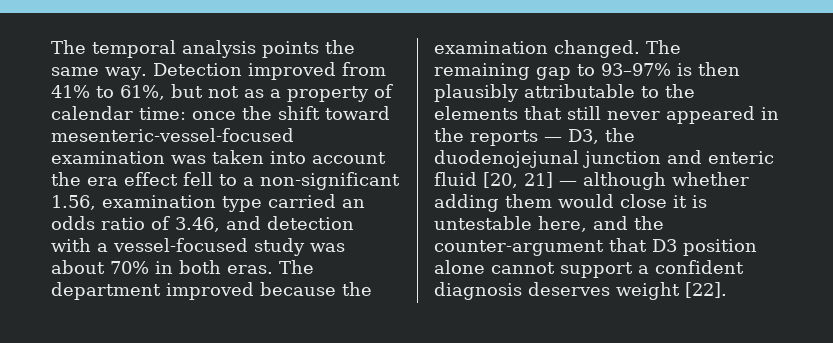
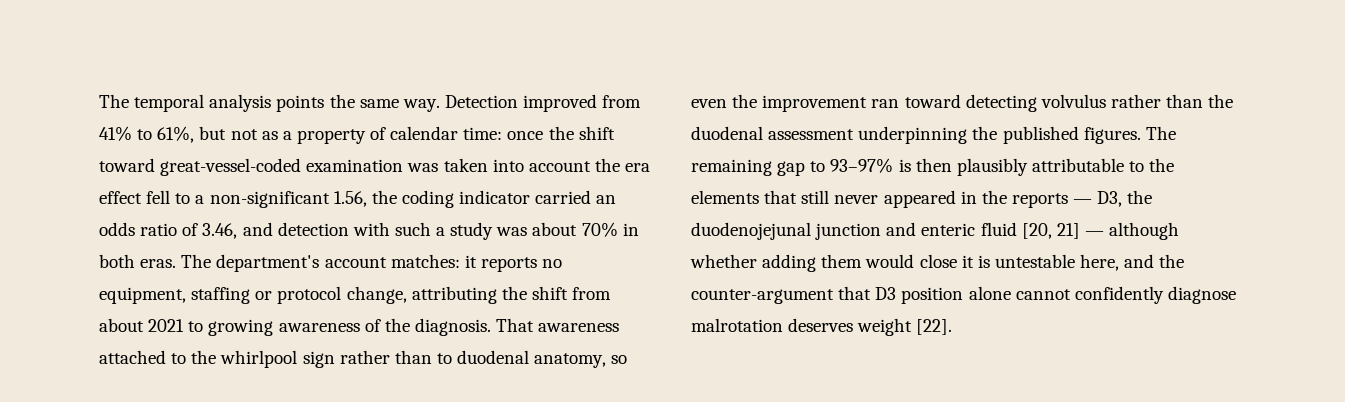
[51,128,294,142] mesenteric-vessel-focused -> [160,158,302,176] great-vessel-coded
[102,195,262,212] examination type -> [371,190,531,208] the coding indicator
[97,238,248,252] a vessel-focused -> [394,222,446,236] such a
[51,282,372,300] [434,40,640,58] department improved because the examination changed. -> [216,254,563,272] [99,286,612,304] [99,318,620,336] [99,350,628,368] [691,94,1234,112] [691,126,1141,144] department's account matches: it reports no equipment, staffing or protocol change, attributing the shift from about 2021 to growing awareness of the diagnosis. That awareness attached to the whirlpool sign rather than to duodenal anatomy, so even the improvement ran toward detecting volvulus rather than the duodenal assessment underpinning the published figures.
[560,260,744,278] [434,282,522,300] support a confident diagnosis -> [1074,286,1236,304] [691,318,783,332] confidently diagnose malrotation

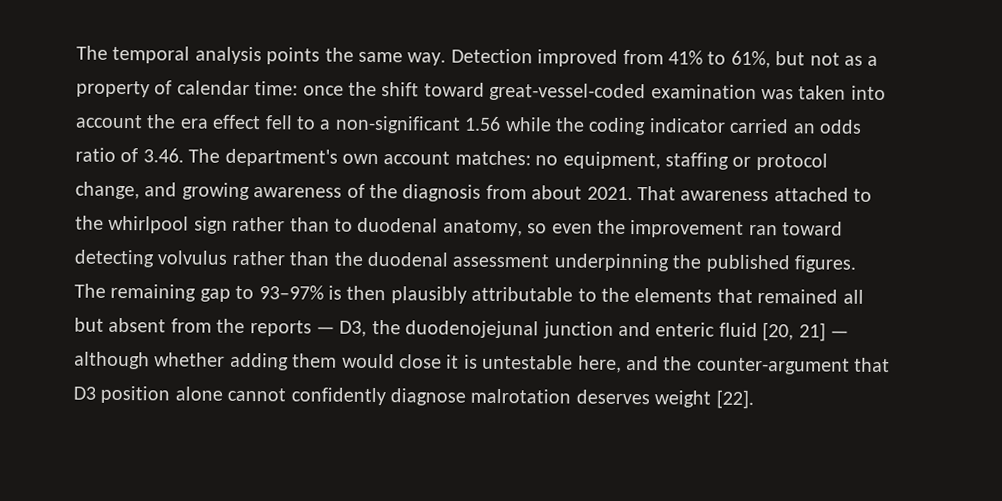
[333,191,367,207] 1.56, -> [464,116,552,132] 1.56 while
[202,222,639,240] [99,254,177,268] 3.46, and detection with such a study was about 70% in both eras. -> [142,148,184,163] 3.46.
(320, 263) none -> [342,153,379,165] own
[464,255,537,272] it reports -> (531, 158) none
[411,286,612,304] [99,318,491,336] attributing the shift from about 2021 to growing awareness of the diagnosis. -> [144,182,633,202] and growing awareness of the diagnosis from about 2021.
[801,190,977,208] still never appeared in -> [757,289,864,304] [74,317,212,333] remained all but absent from

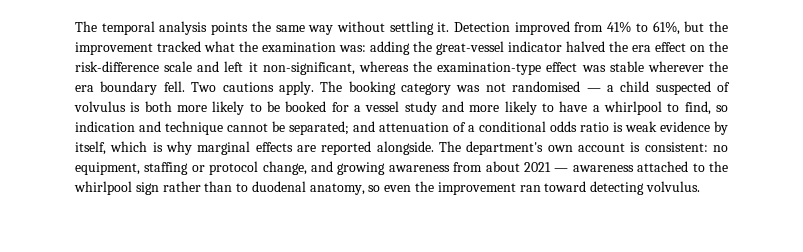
[407,52,447,66] way. -> [308,21,450,35] way without settling it.
[809,52,879,66] [76,80,886,102] [75,114,862,136] [75,147,184,163] not as a property of calendar time: once the shift toward great-vessel-coded examination was taken into account the era effect fell to a non-significant 1.56 while the coding indicator carried an odds ratio of 3.46. -> [709,21,729,32] [75,41,728,55] [75,61,728,75] [75,81,730,95] [74,101,729,115] [75,121,728,135] [75,141,434,155] the improvement tracked what the examination was: adding the great-vessel indicator halved the era effect on the risk-difference scale and left it non-significant, whereas the examination-type effect was stable wherever the era boundary fell. Two cautions apply. The booking category was not randomised — a child suspected of volvulus is both more likely to be booked for a vessel study and more likely to have a whirlpool to find, so indication and technique cannot be separated; and attenuation of a conditional odds ratio is weak evidence by itself, which is why marginal effects are reported alongside.
[454,150,531,166] matches: -> [630,142,708,152] is consistent:
[346,183,676,202] of the diagnosis from about 2021. That -> [453,161,569,172] from about 2021 —
[157,250,856,273] [74,283,864,304] [74,317,849,342] [74,351,891,375] [73,385,754,409] volvulus rather than the duodenal assessment underpinning the published figures. The remaining gap to 93–97% is then plausibly attributable to the elements that remained all but absent from the reports — D3, the duodenojejunal junction and enteric fluid [20, 21] — although whether adding them would close it is untestable here, and the counter-argument that D3 position alone cannot confidently diagnose malrotation deserves weight [22]. -> [645,181,700,192] volvulus.

